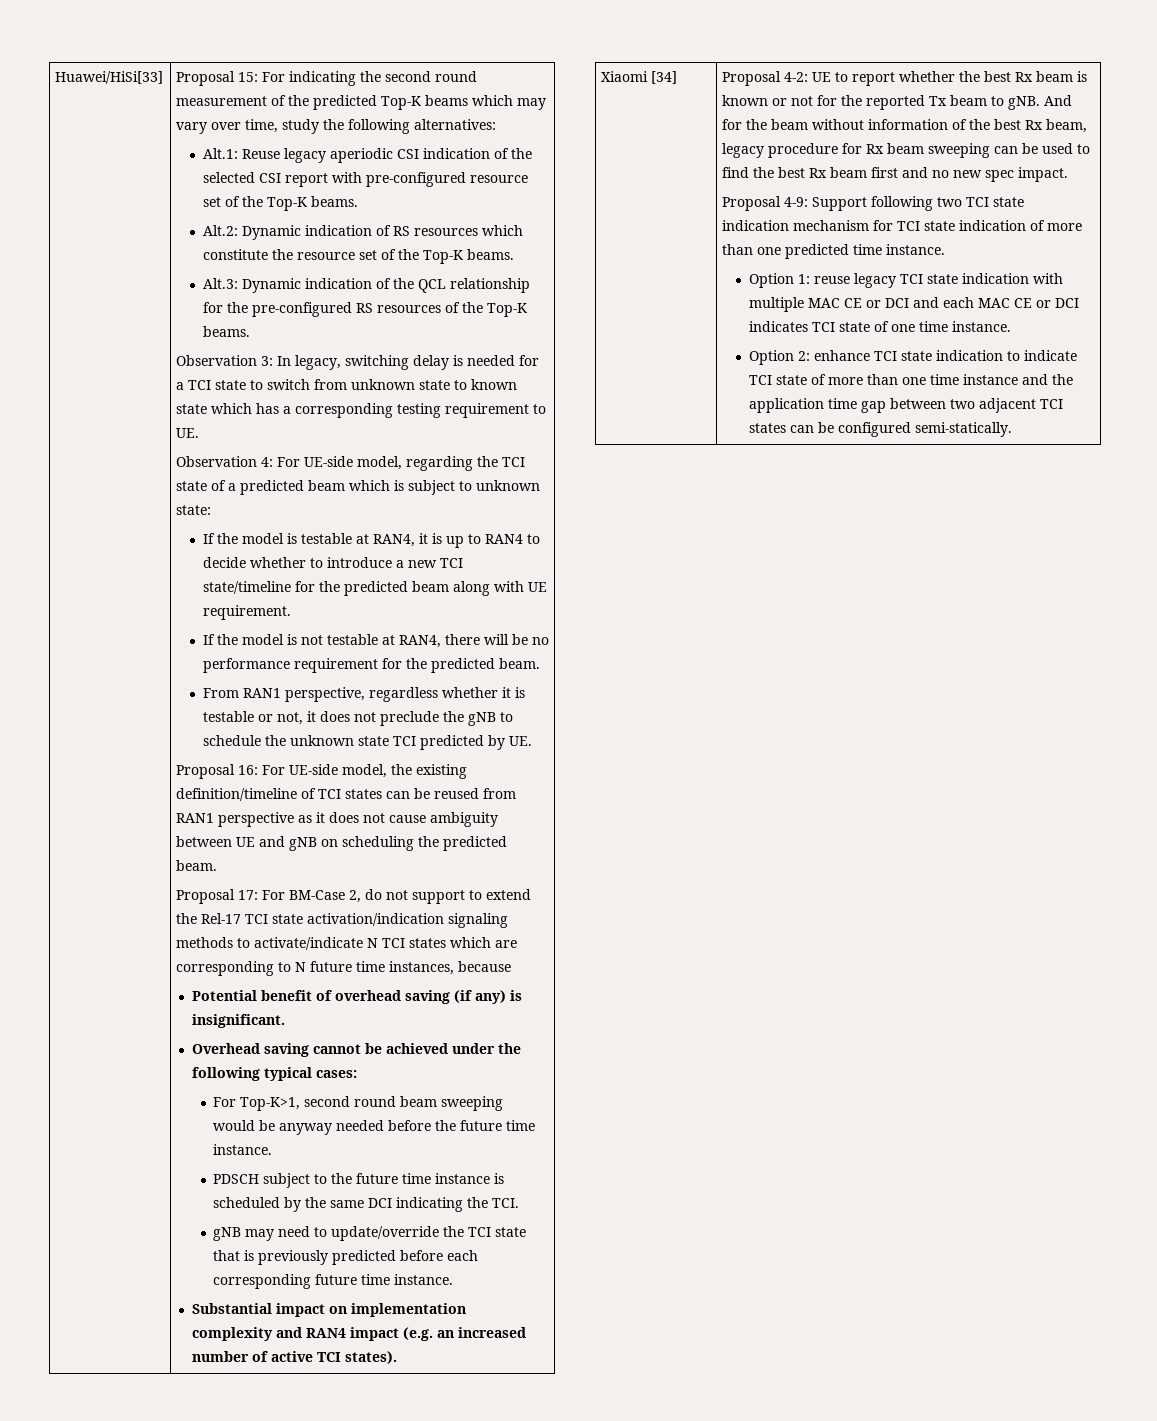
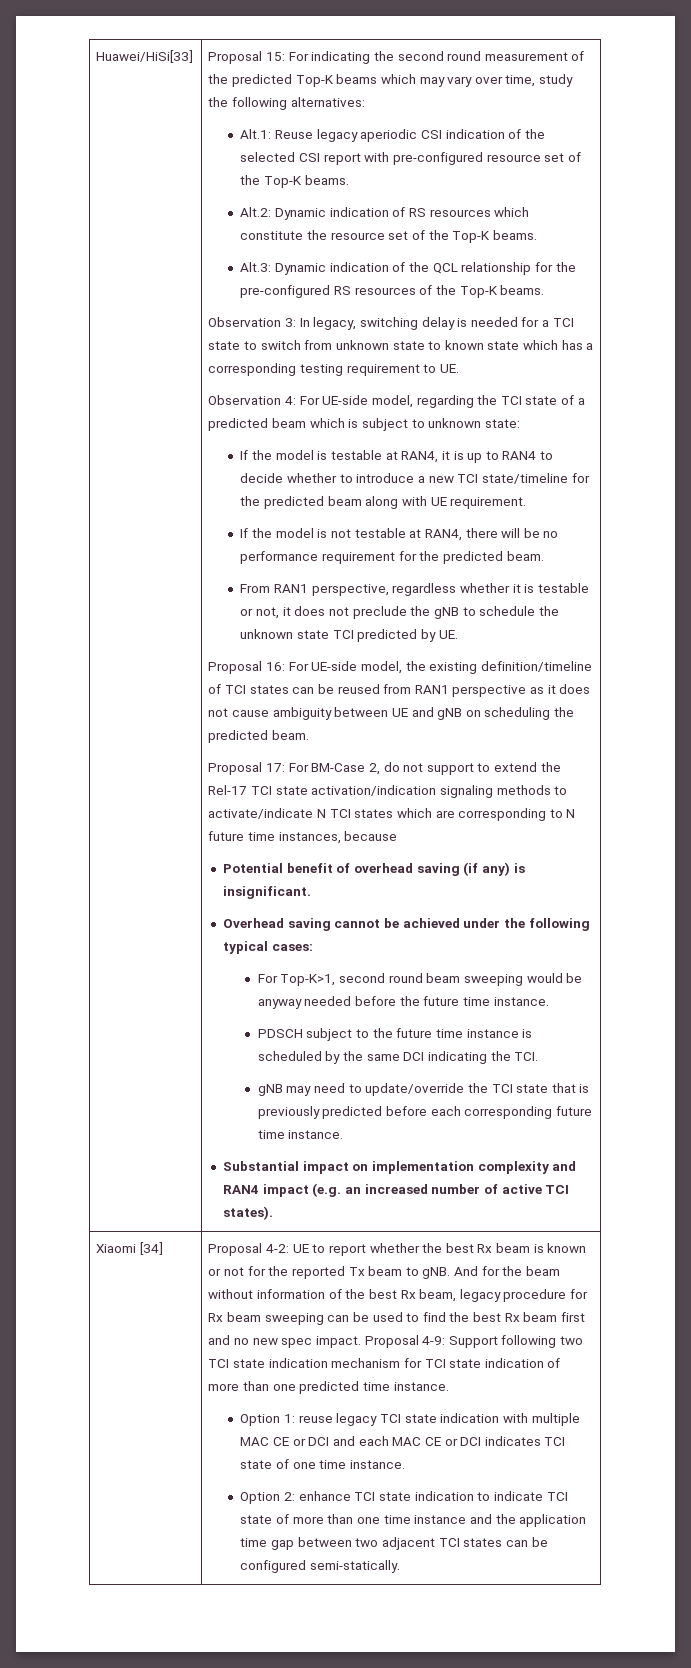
(1069, 174) // -> (361, 1342) none

